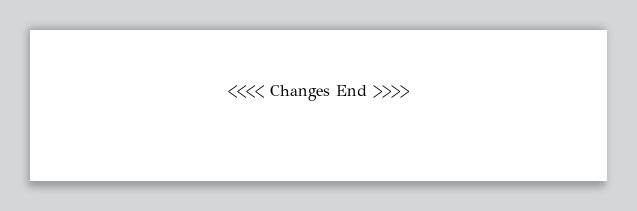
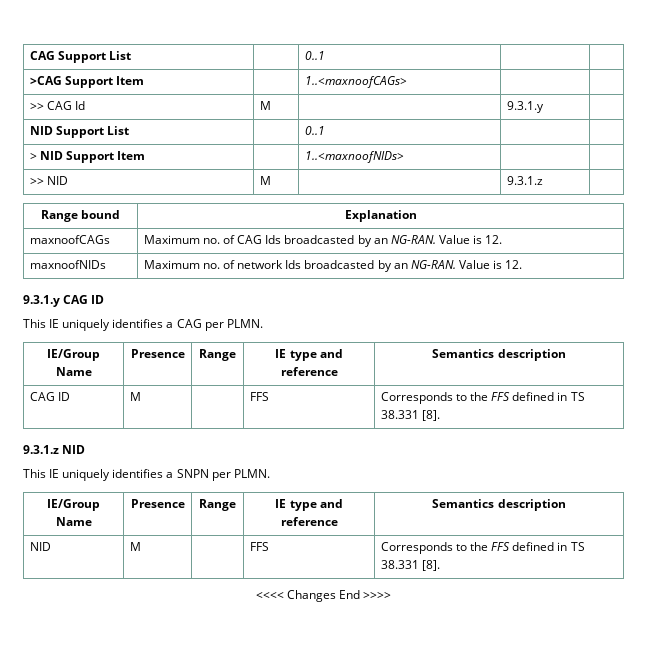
(228, 91) none -> [29,51,132,63] [304,51,325,60] [29,76,145,88] [304,76,407,88] [29,101,86,110] [259,101,271,110] [506,101,544,113] [29,126,130,138] [304,126,325,135] [29,151,146,163] [304,151,404,163] [29,176,68,185] [259,176,271,185] [506,176,543,185] [40,210,121,222] [344,210,417,222] [29,235,110,244] [143,235,503,247] [29,260,106,269] [143,260,523,272] [23,295,105,307] [23,319,263,331] [47,349,100,361] [55,367,92,376] [130,349,185,358] [199,349,236,361] [275,349,343,361] [280,367,338,376] [432,349,566,361] [29,392,70,401] [129,392,141,401] [249,392,269,401] [380,392,585,404] [380,410,440,421] [23,445,86,454] [23,469,270,481] [47,499,100,511] [55,517,92,526] [130,499,185,508] [199,499,236,511] [275,499,343,511] [280,517,338,526] [432,499,566,511] [29,542,51,551] [129,542,141,551] [249,542,269,551] [380,542,585,554] [380,560,440,571] CAG Support List | | 0..1 | | // >CAG Support Item | | 1..<maxnoofCAGs> | | // >> CAG Id | M | | 9.3.1.y | // NID Support List | | 0..1 | | // > NID Support Item | | 1..<maxnoofNIDs> | | // >> NID | M | | 9.3.1.z | // Range bound | Explanation // maxnoofCAGs | Maximum no. of CAG Ids broadcasted by an NG-RAN. Value is 12. // maxnoofNIDs | Maximum no. of network Ids broadcasted by an NG-RAN. Value is 12. // 9.3.1.y CAG ID // This IE uniquely identifies a CAG per PLMN. // IE/Group Name | Presence | Range | IE type and reference | Semantics description // CAG ID | M | | FFS | Corresponds to the FFS defined in TS 38.331 [8]. // 9.3.1.z NID // This IE uniquely identifies a SNPN per PLMN. // IE/Group Name | Presence | Range | IE type and reference | Semantics description // NID | M | | FFS | Corresponds to the FFS defined in TS 38.331 [8]. //

